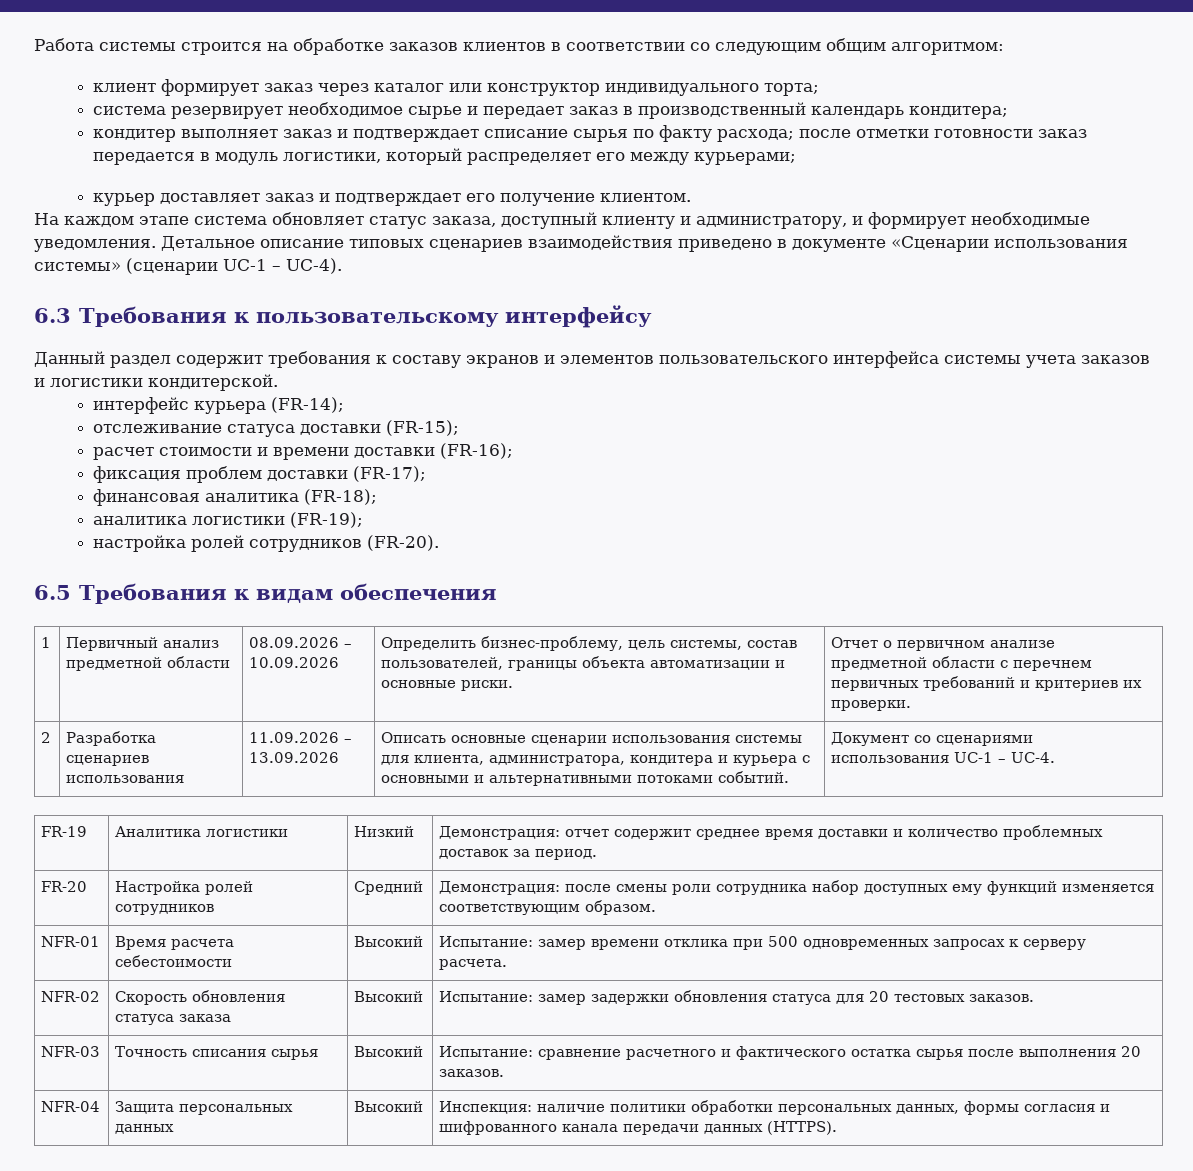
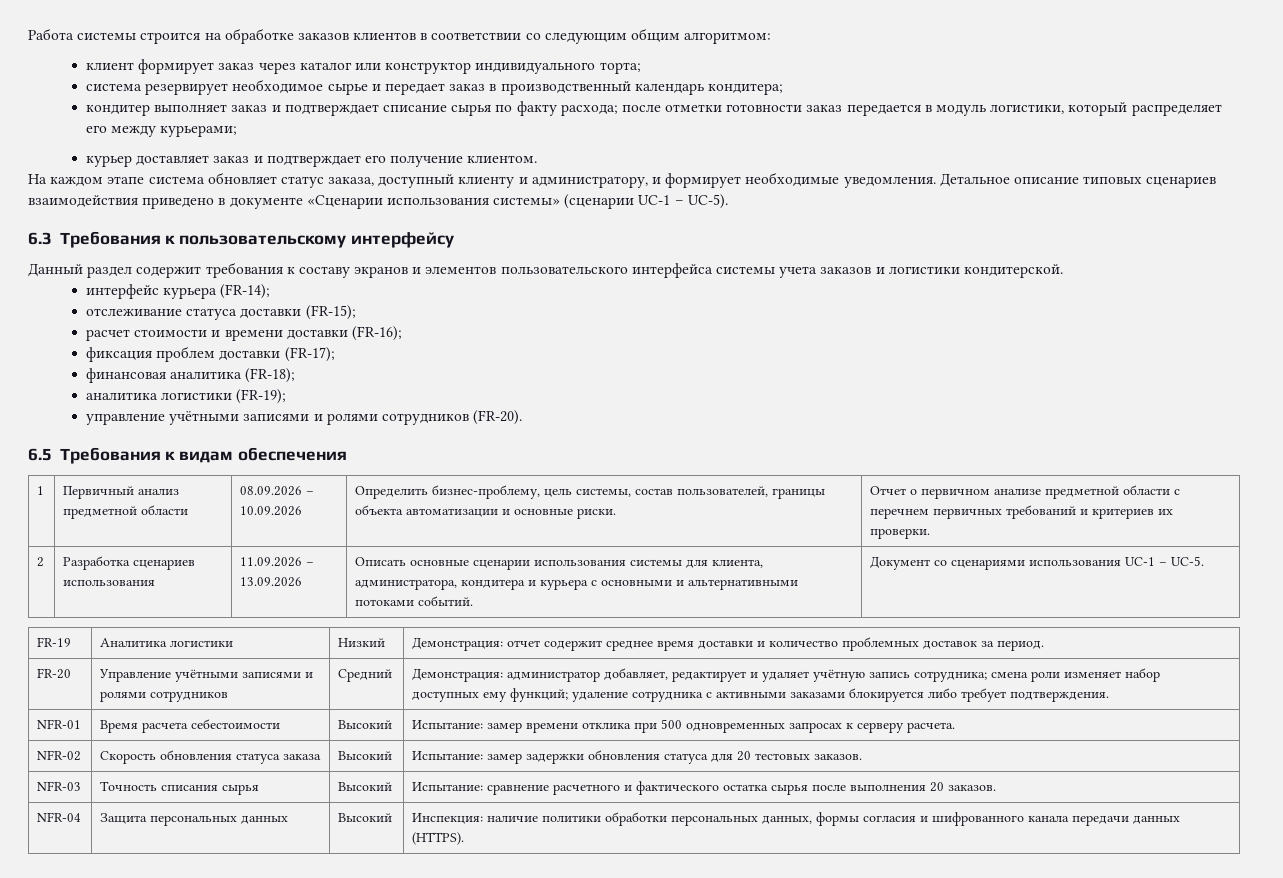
[286,258,342,274] UC-4). -> [687,194,728,209] UC-5).
[92,535,244,552] настройка ролей -> [86,411,378,425] управление учётными записями и ролями
[1011,752,1056,763] UC-4. -> [1171,556,1205,566] UC-5.
[115,881,254,895] [115,904,215,915] [354,881,424,895] [439,880,1155,895] [439,900,657,915] Настройка ролей сотрудников | Средний | Демонстрация: после смены роли сотрудника набор доступных ему функций изменяется соответствующим образом. -> [99,669,314,682] [100,691,229,702] [338,669,393,682] [412,668,1161,682] [412,688,1110,702] Управление учётными записями и ролями сотрудников | Средний | Демонстрация: администратор добавляет, редактирует и удаляет учётную запись сотрудника; смена роли изменяет набор доступных ему функций; удаление сотрудника с активными заказами блокируется либо требует подтверждения.

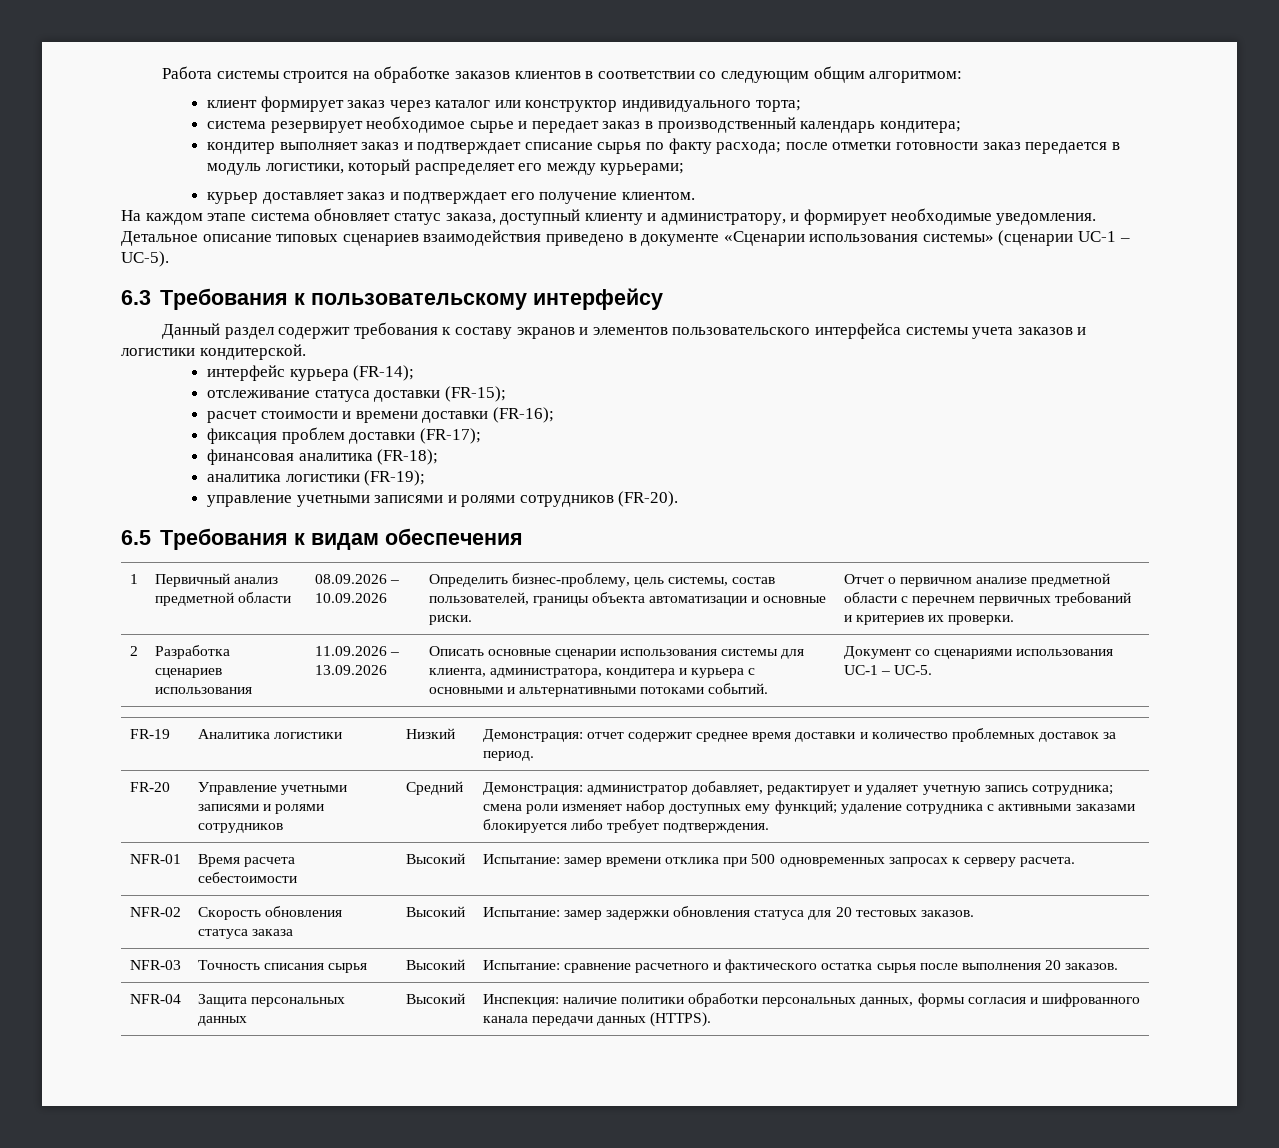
[169,411,240,425] учётными -> [296,495,370,507] учетными
[175,669,239,682] учётными -> [280,785,347,795] учетными
[813,669,866,682] учётную -> [922,785,981,795] учетную

